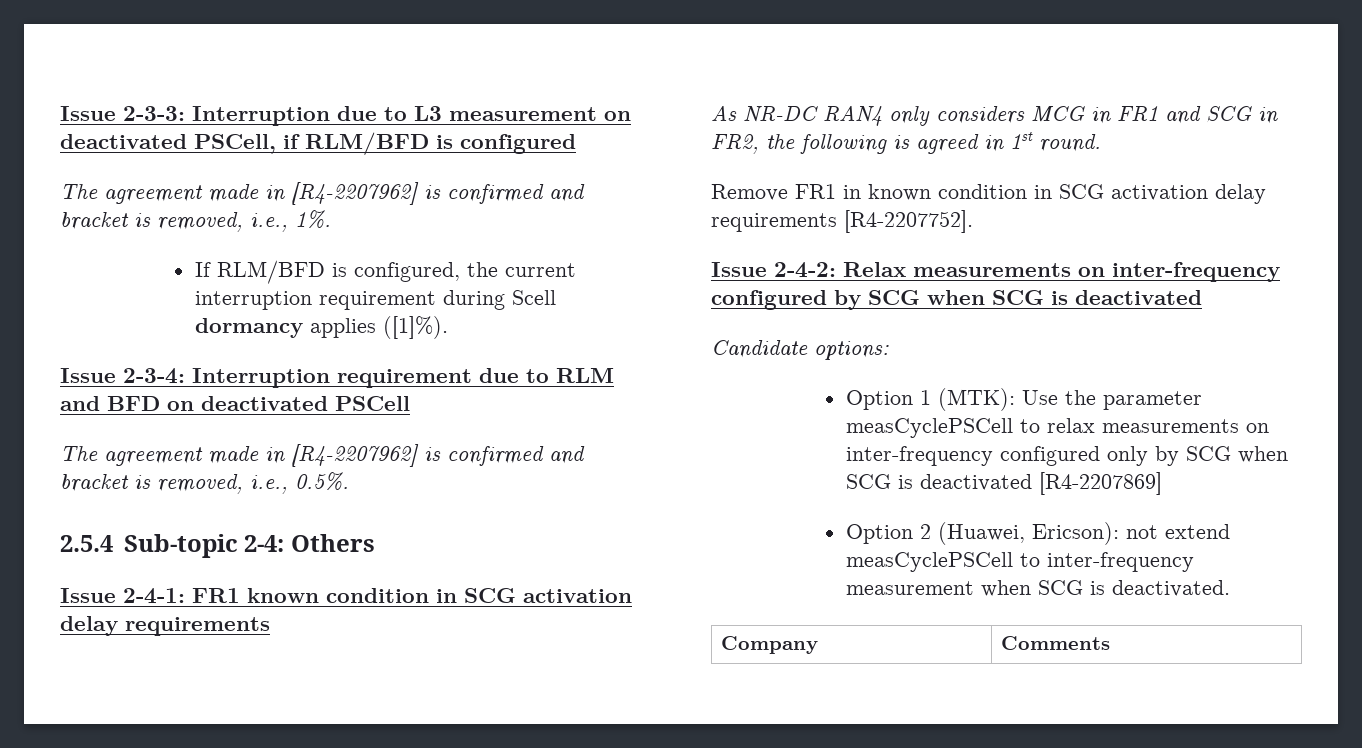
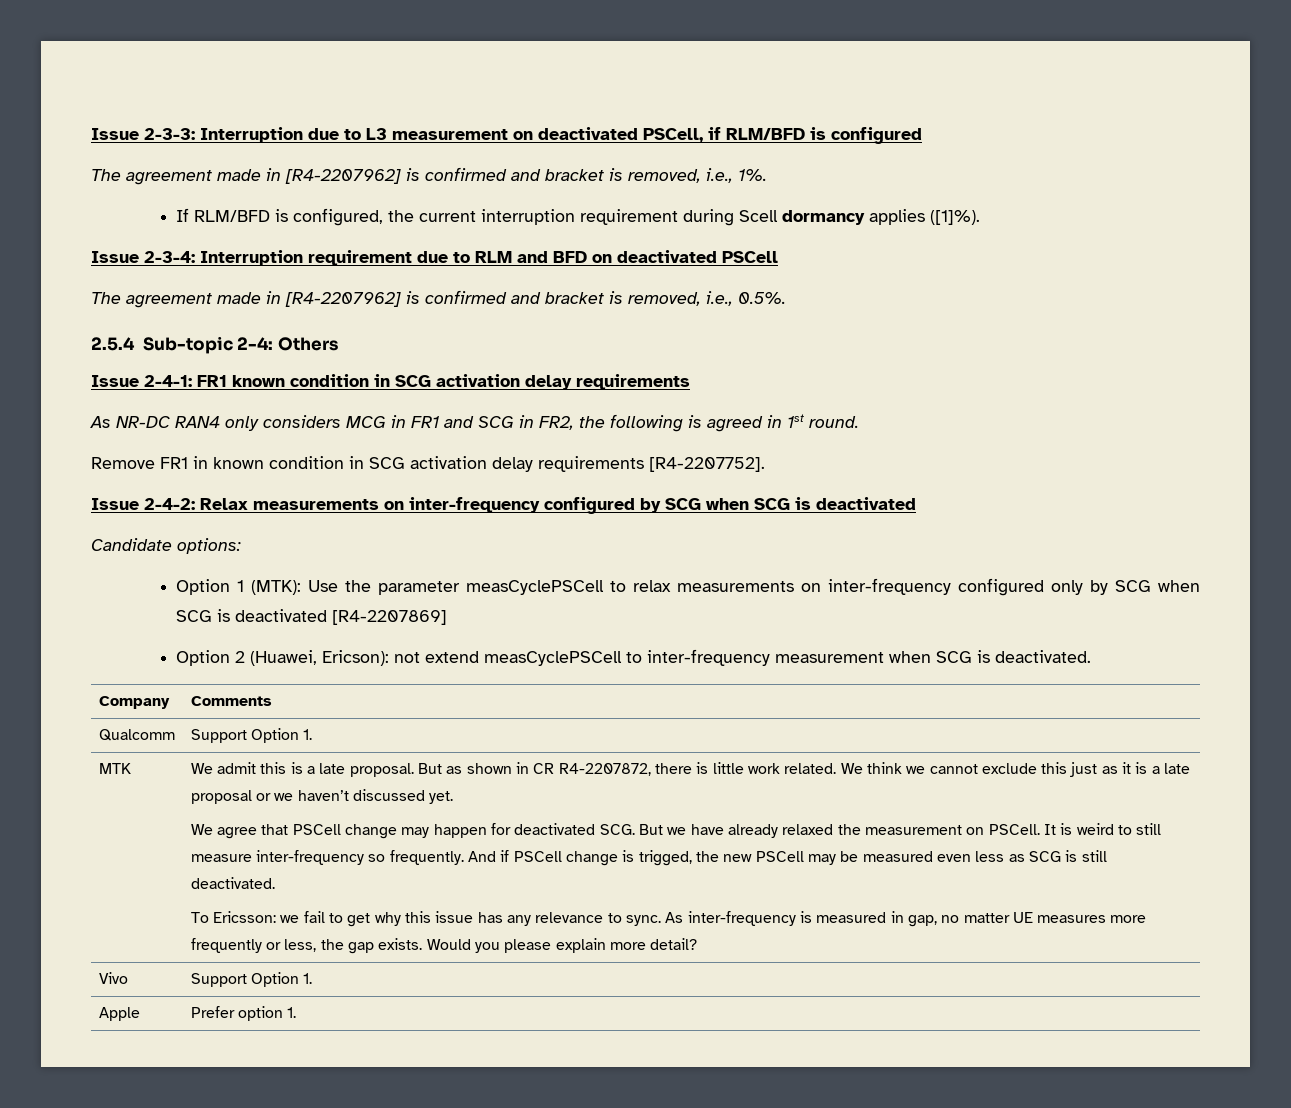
(1111, 643) none -> [98,729,175,741] [190,728,313,743] [98,763,131,774] [190,762,1191,777] [190,789,454,804] [190,823,1162,839] [190,850,1107,866] [190,877,275,889] [190,911,1147,927] [190,938,698,954] [98,972,128,984] [190,972,313,987] [98,1007,140,1021] [190,1006,297,1021] // Qualcomm | Support Option 1. // MTK | We admit this is a late proposal. But as shown in CR R4-2207872, there is little work related. We think we cannot exclude this just as it is a late proposal or we haven’t discussed yet. // We agree that PSCell change may happen for deactivated SCG. But we have already relaxed the measurement on PSCell. It is weird to still measure inter-frequency so frequently. And if PSCell change is trigged, the new PSCell may be measured even less as SCG is still deactivated. // To Ericsson: we fail to get why this issue has any relevance to sync. As inter-frequency is measured in gap, no matter UE measures more frequently or less, the gap exists. Would you please explain more detail? // Vivo | Support Option 1. // Apple | Prefer option 1.

